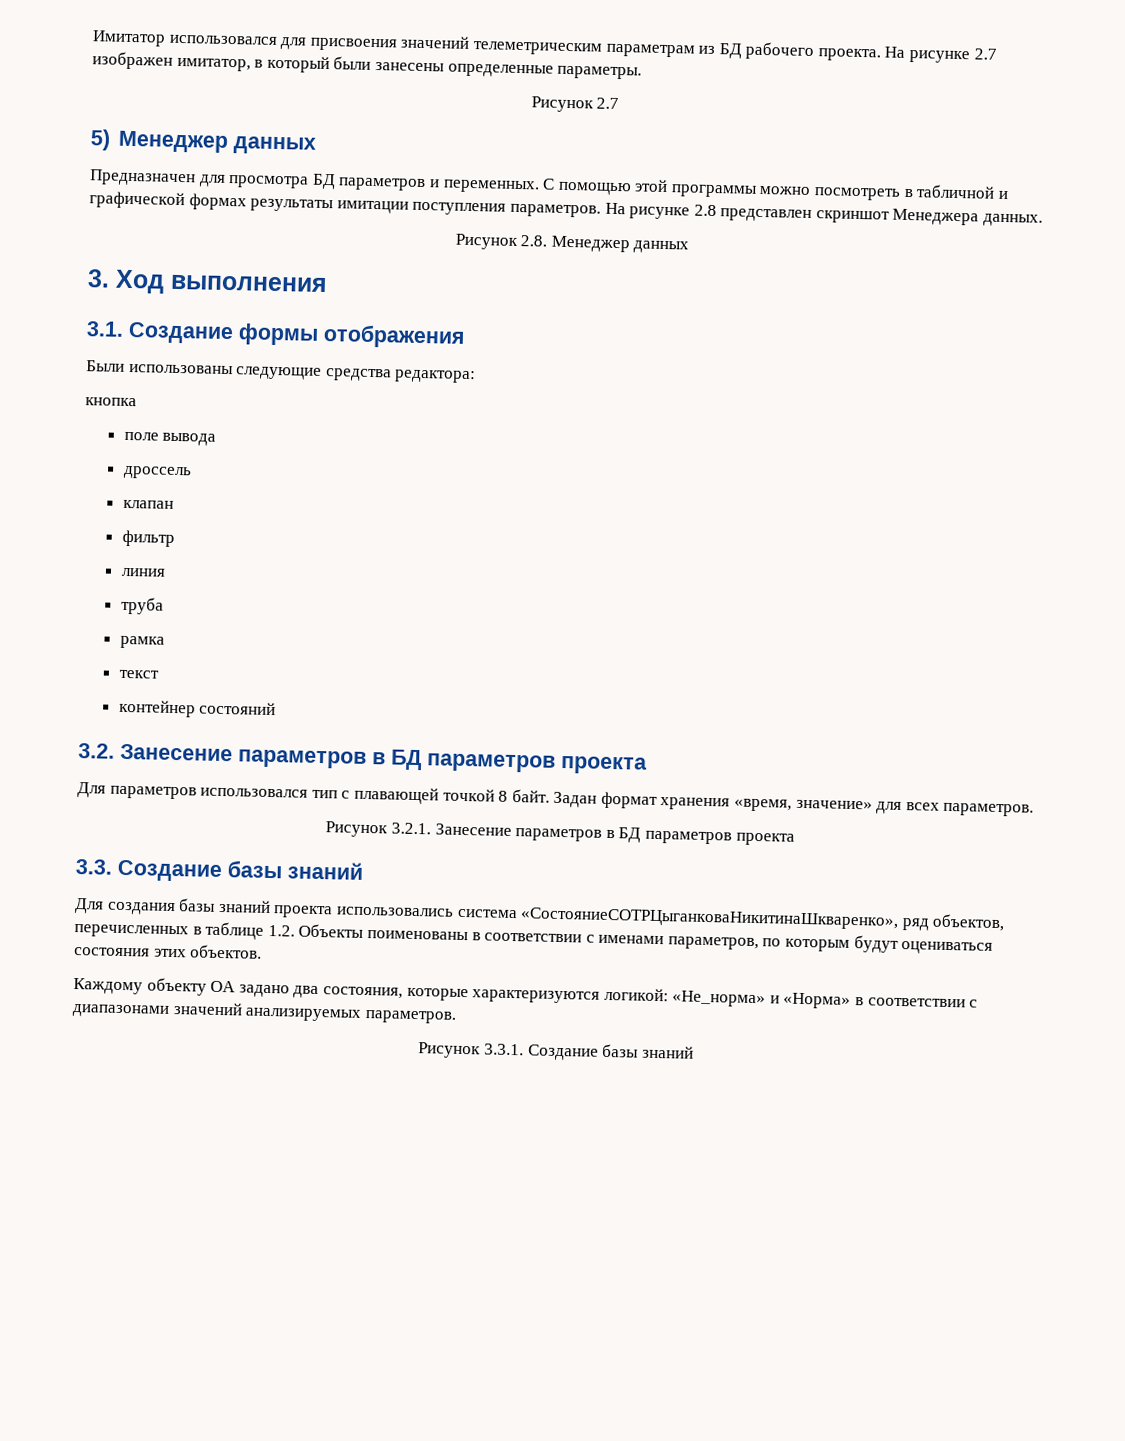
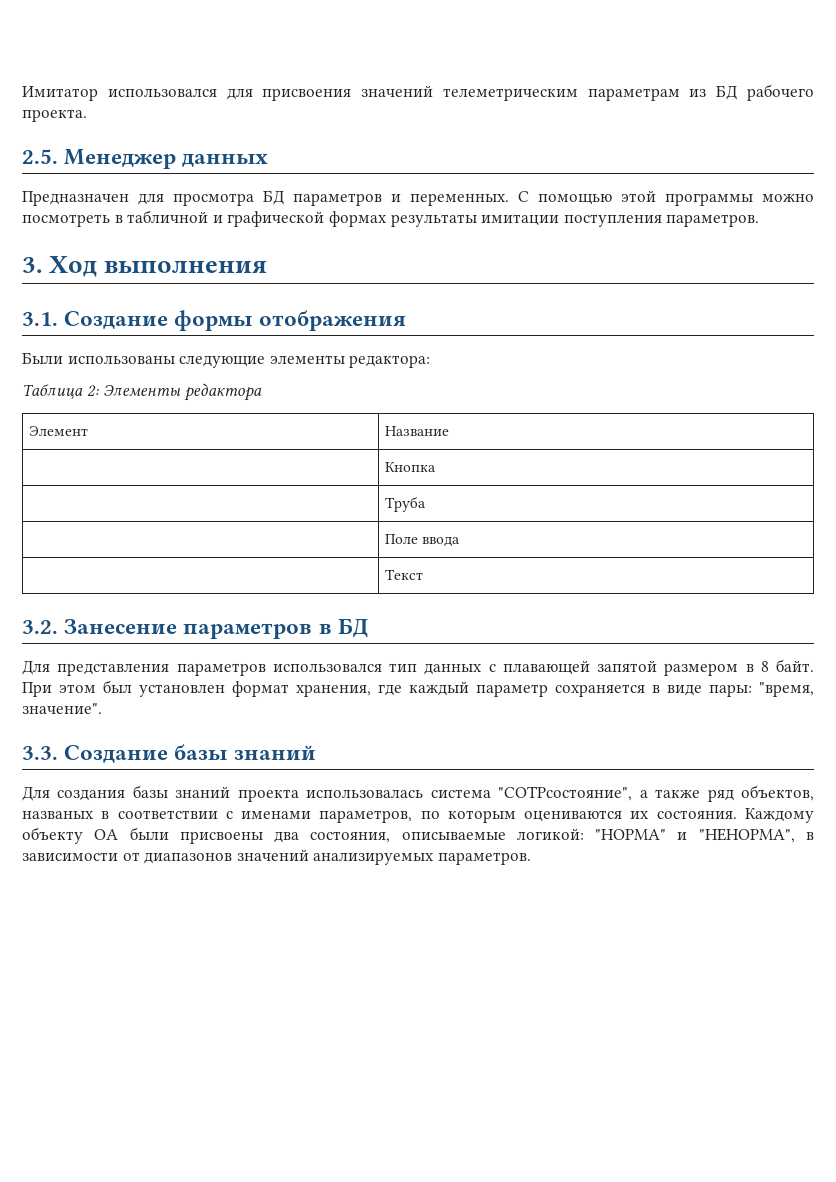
[884,46,997,64] [92,51,643,80] [530,96,620,113] [90,129,111,151] На рисунке 2.7 изображен имитатор, в который были занесены определенные параметры. // Рисунок 2.7 // 5) -> [22,149,58,164] // 2.5.
[604,202,1044,227] [454,233,690,254] На рисунке 2.8 представлен скриншот Менеджера данных. // Рисунок 2.8. Менеджер данных -> (760, 220) none
[324,368,392,382] средства -> [269,355,345,364] элементы
[85,397,137,407] [123,431,217,446] [122,465,192,480] [122,499,174,509] [121,529,175,547] [120,567,166,577] [120,596,164,615] [119,635,165,649] [118,669,159,679] [118,699,277,718] кнопка // поле вывода // дроссель // клапан // фильтр // линия // труба // рамка // текст // контейнер состояний -> [22,383,262,401] [29,426,89,436] [385,426,450,436] [385,462,437,472] [385,496,427,512] [385,534,461,547] [385,569,424,580] Таблица 2: Элементы редактора // Элемент | Название // | Кнопка // | Труба // | Поле ввода // | Текст
[426,753,648,775] [77,782,106,798] параметров проекта // Для -> [22,660,170,676] // Для представления
(338, 794) none -> [424,663,483,675] данных
[442,788,1035,817] [325,821,795,846] точкой 8 байт. Задан формат хранения «время, значение» для всех параметров. // Рисунок 3.2.1. Занесение параметров в БД параметров проекта -> [597,659,814,676] [22,680,814,697] [22,703,102,714] запятой размером в 8 байт. При этом был установлен формат хранения, где каждый параметр сохраняется в виде пары: "время, значение".
[335,906,1006,932] [74,921,469,941] использовались система «СостояниеСОТРЦыганковаНикитинаШкваренко», ряд объектов, перечисленных в таблице 1.2. Объекты поименованы -> [306,785,815,802] [22,811,94,819] использовалась система "СОТРсостояние", а также ряд объектов, названых
[853,935,994,955] [74,944,263,959] [73,977,979,1010] [72,1002,456,1024] [418,1042,694,1061] будут оцениваться состояния этих объектов. // Каждому объекту ОА задано два состояния, которые характеризуются логикой: «Не_норма» и «Норма» в соответствии с диапазонами значений анализируемых параметров. // Рисунок 3.3.1. Создание базы знаний -> [524,808,814,823] [22,827,814,844] [22,849,531,865] оцениваются их состояния. Каждому объекту ОА были присвоены два состояния, описываемые логикой: "НОРМА" и "НЕНОРМА", в зависимости от диапазонов значений анализируемых параметров.

